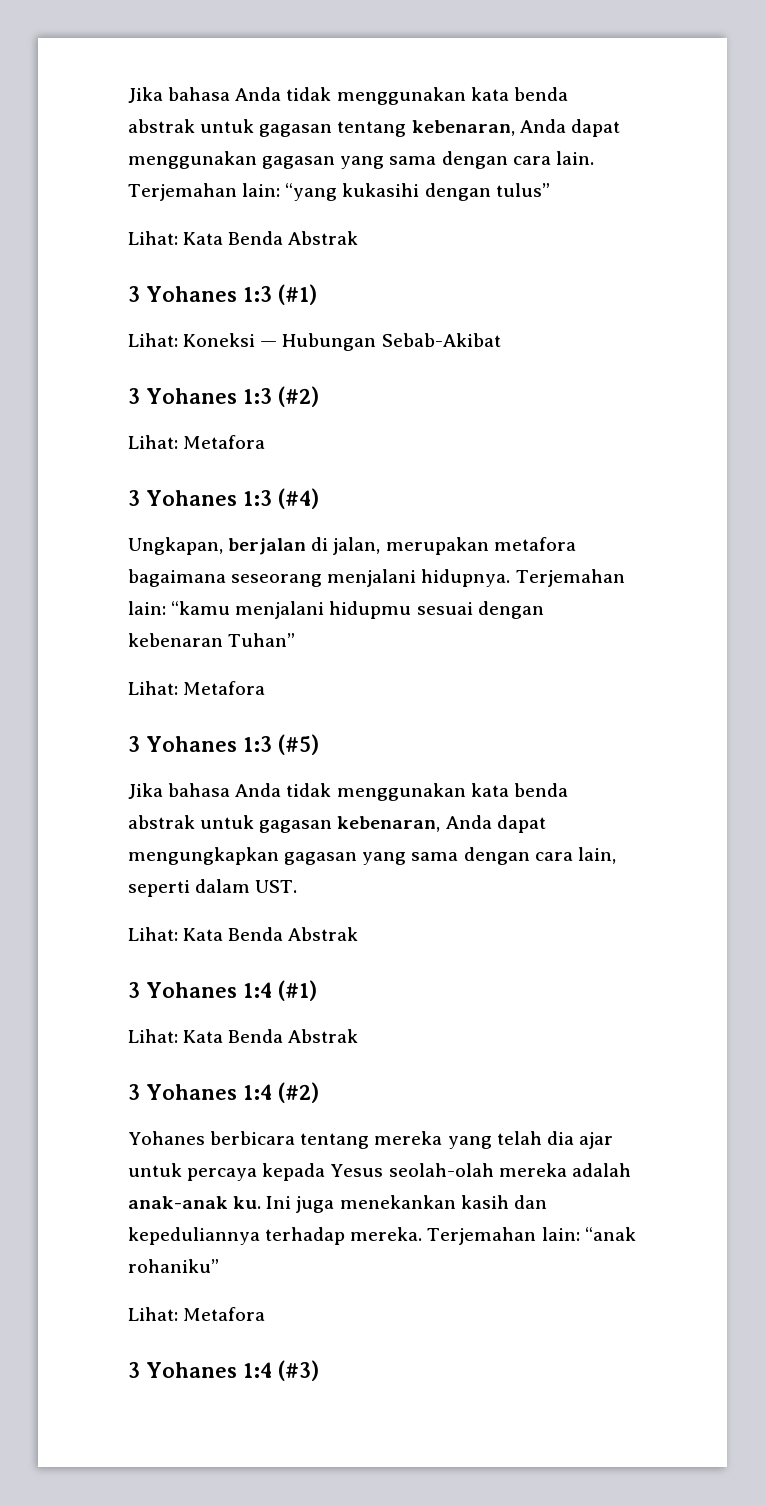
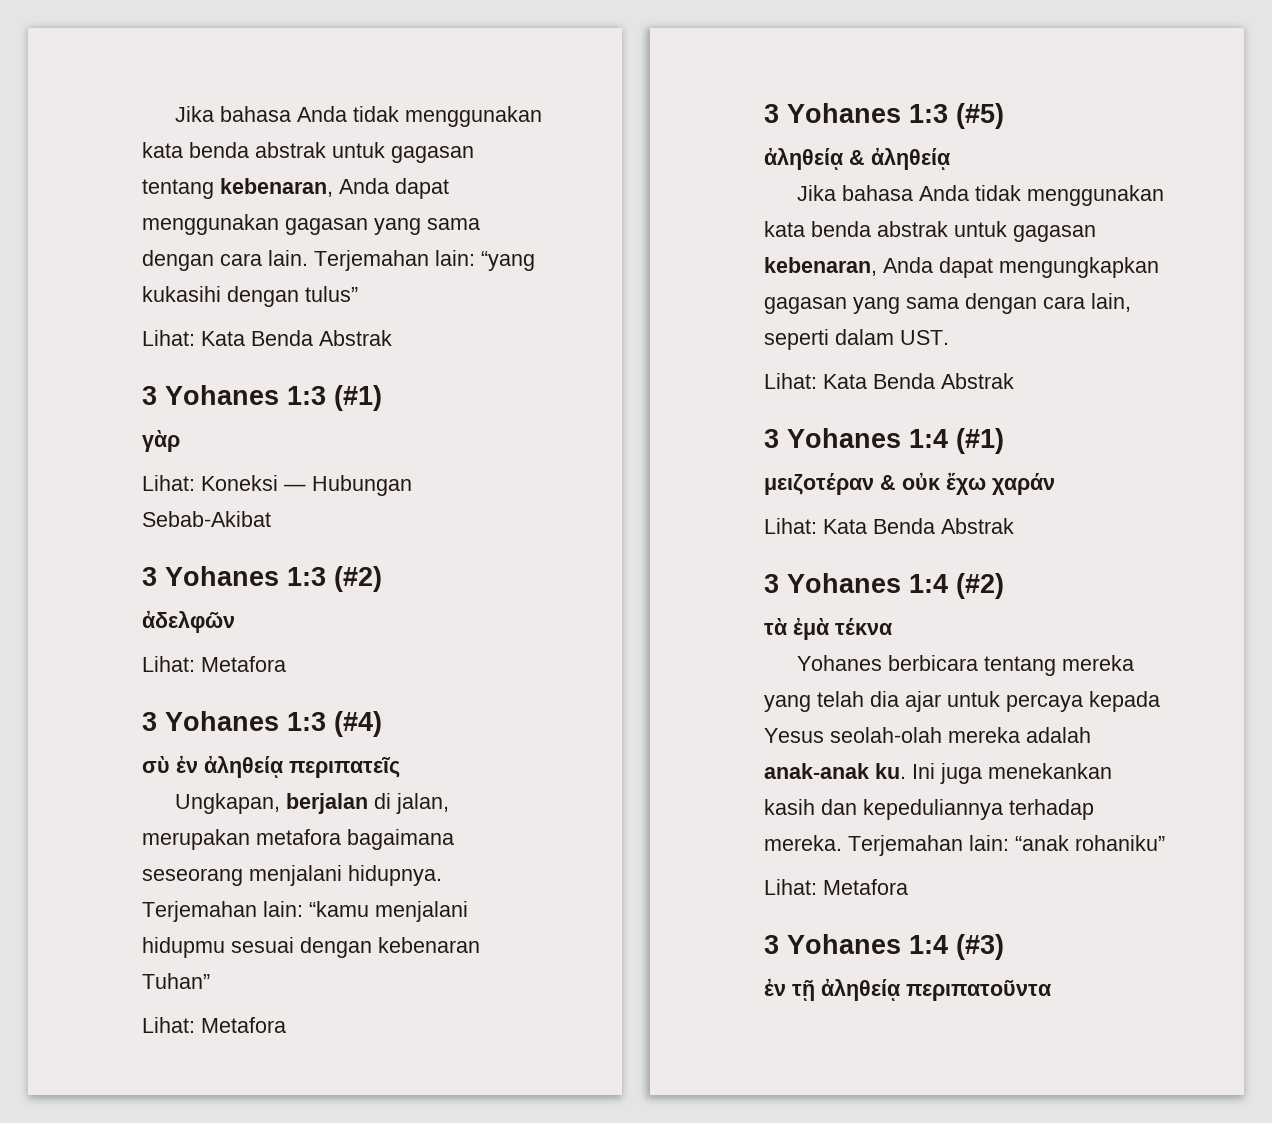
(317, 294) none -> [142,430,180,452] // γὰρ
(319, 396) none -> [142,610,235,633] // ἀδελφῶν
(319, 498) none -> [142,755,400,778] // σὺ ἐν ἀληθείᾳ περιπατεῖς
(319, 744) none -> [764,147,950,170] // ἀληθείᾳ & ἀληθείᾳ
(317, 990) none -> [764,472,1055,495] // μειζοτέραν & οὐκ ἔχω χαράν
(319, 1092) none -> [764,617,892,640] // τὰ ἐμὰ τέκνα
(319, 1370) none -> [764,978,1051,1001] // ἐν τῇ ἀληθείᾳ περιπατοῦντα

